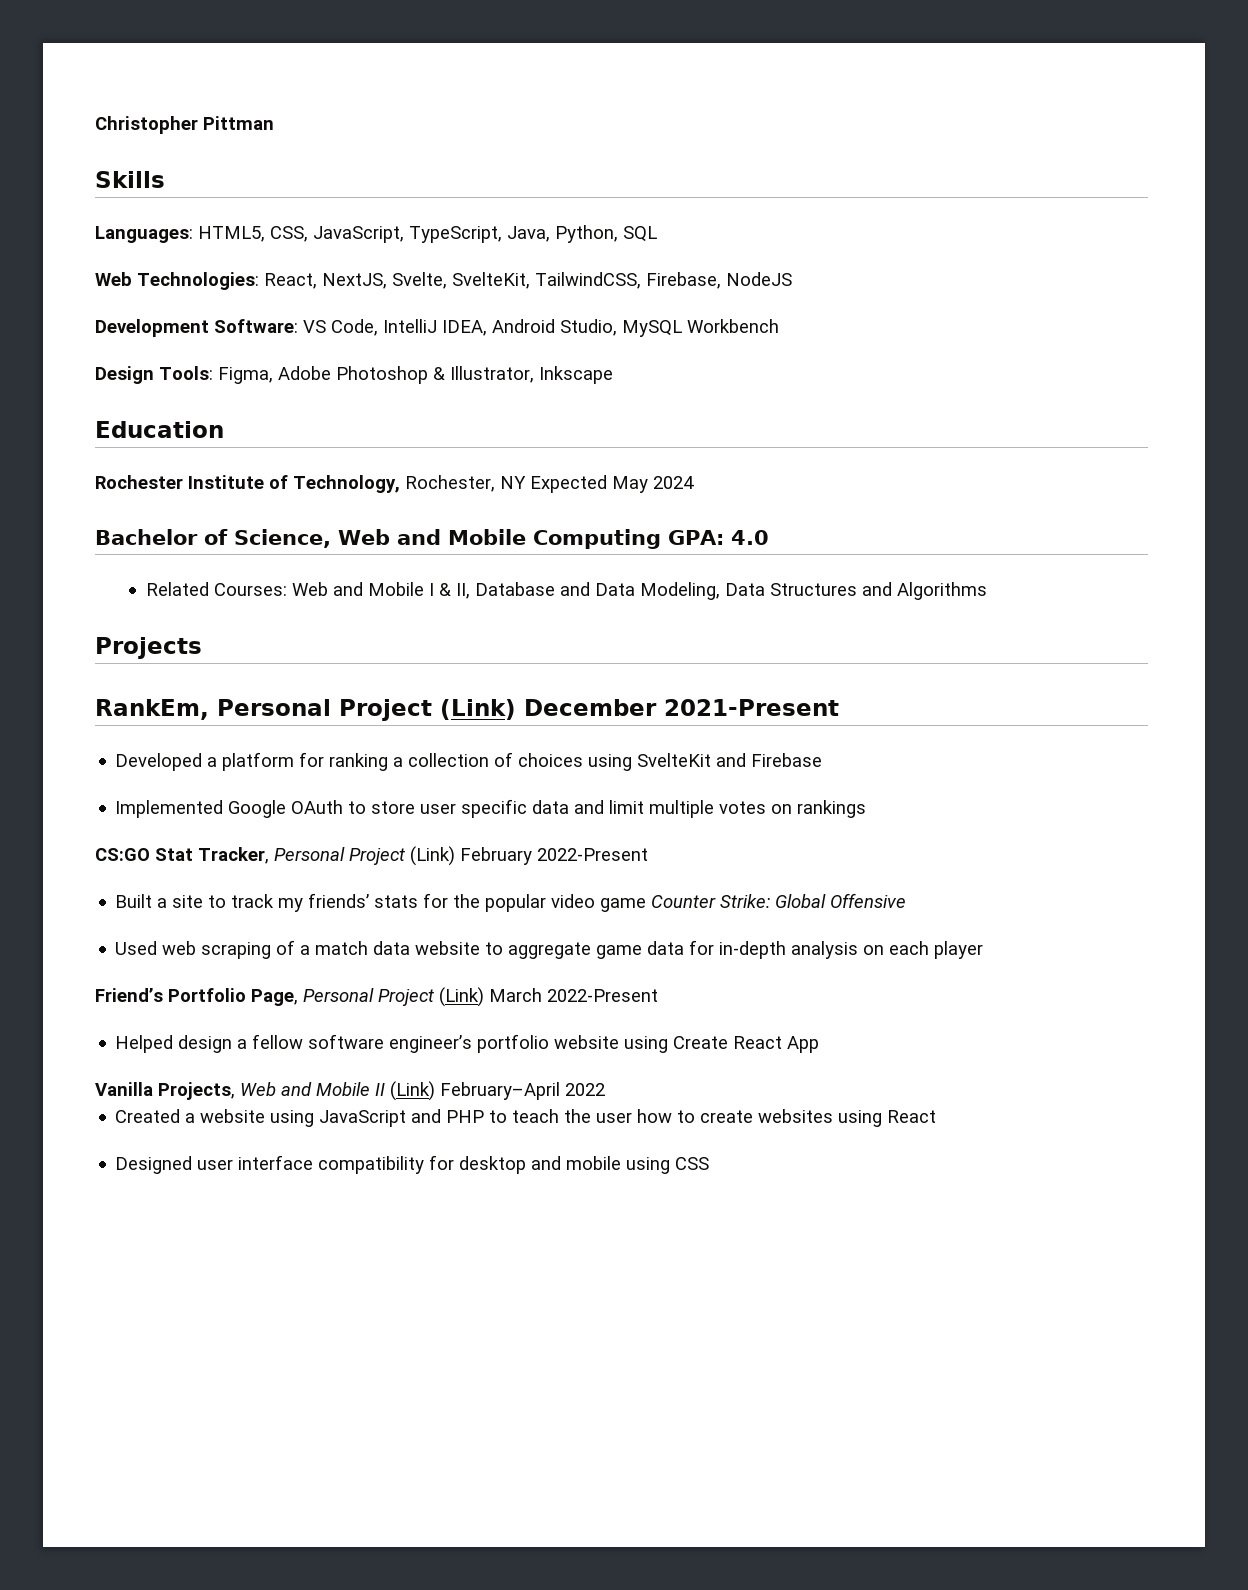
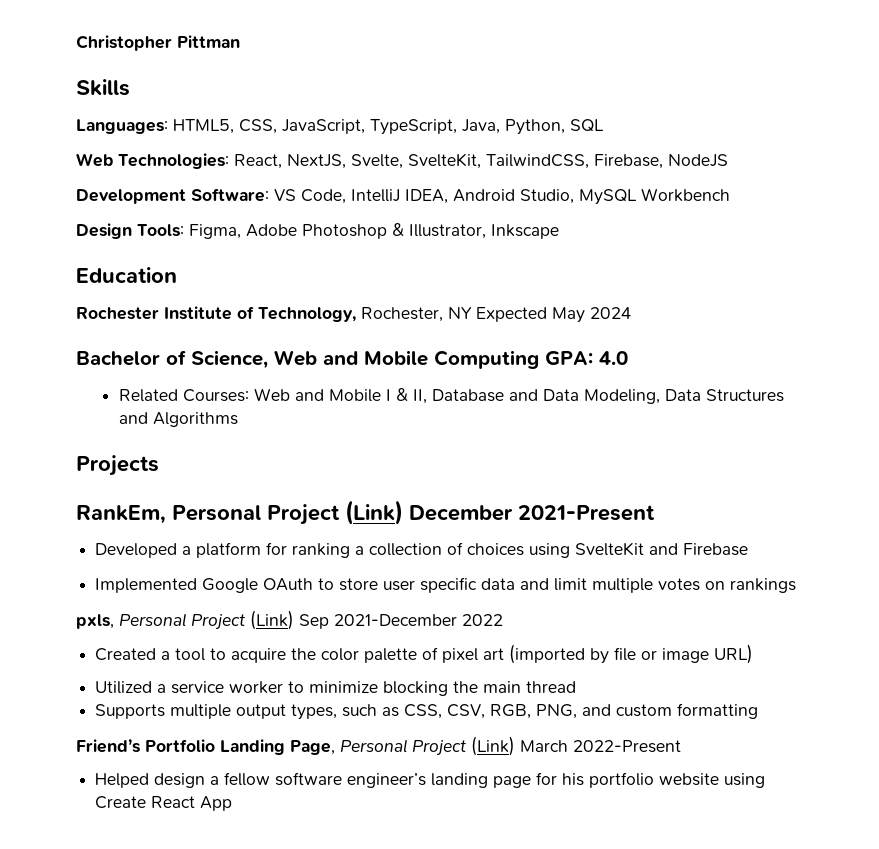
[95,846,648,866] [115,893,907,912] [115,940,984,959] CS:GO Stat Tracker, Personal Project (Link) February 2022-Present // Built a site to track my friends’ stats for the popular video game Counter Strike: Global Offensive // Used web scraping of a match data website to aggregate game data for in-depth analysis on each player -> [76,610,503,630] [95,644,754,664] [95,681,577,696] [95,703,759,720] pxls, Personal Project (Link) Sep 2021-December 2022 // Created a tool to acquire the color palette of pixel art (imported by file or image URL) // Utilized a service worker to minimize blocking the main thread // Supports multiple output types, such as CSS, CSV, RGB, PNG, and custom formatting
(246, 995) none -> [220,739,285,755] Landing
(473, 1044) none -> [431,772,585,788] landing page for his
[95,1081,605,1101] [115,1109,937,1127] [115,1155,710,1174] // Vanilla Projects, Web and Mobile II (Link) February–April 2022 // Created a website using JavaScript and PHP to teach the user how to create websites using React // Designed user interface compatibility for desktop and mobile using CSS -> (233, 803) none

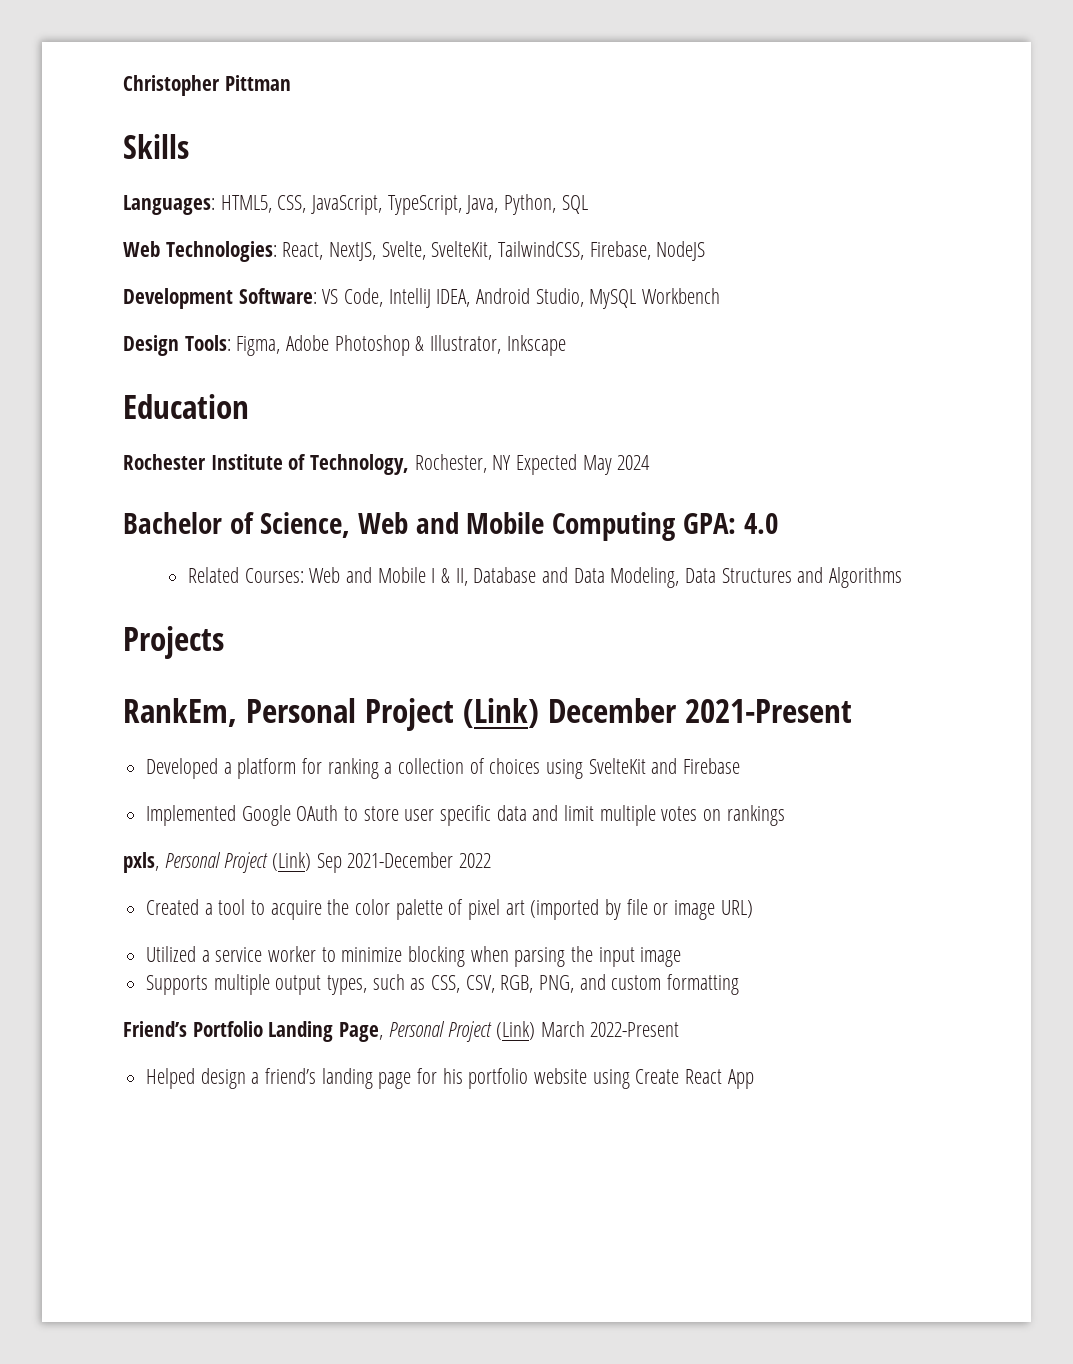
[453,681,577,693] the main thread -> [470,946,682,967] when parsing the input image
[224,772,427,788] fellow software engineer’s -> [265,1068,317,1084] friend’s

